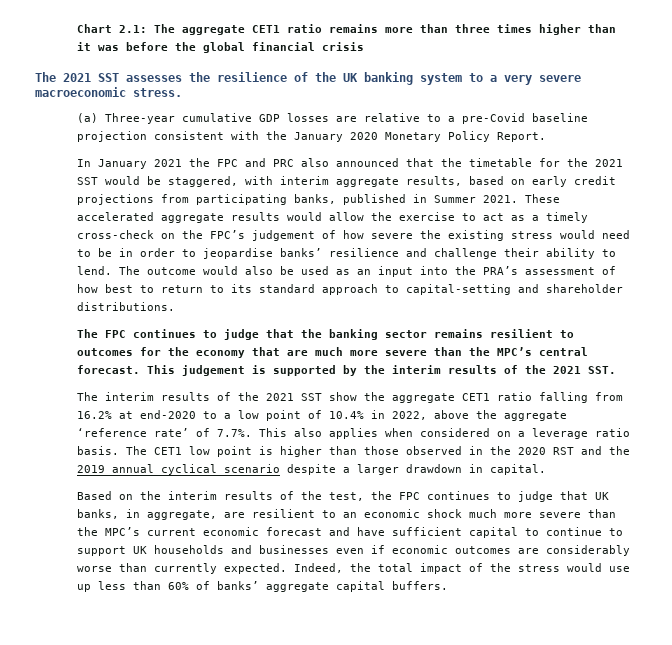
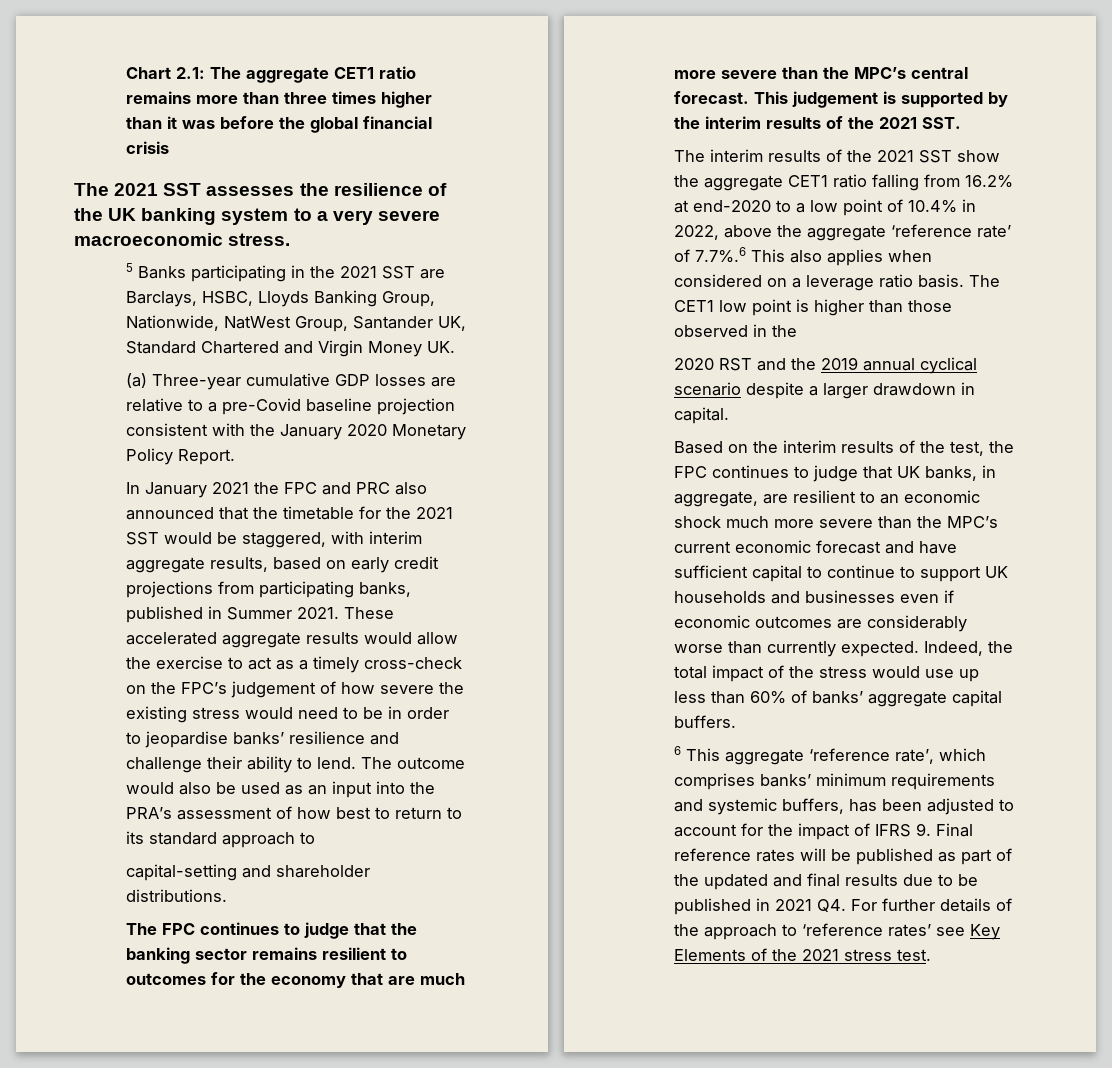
(182, 92) none -> [125,263,445,282] [125,290,435,307] [125,315,466,332] [125,340,455,357] // 5 Banks participating in the 2021 SST are Barclays, HSBC, Lloyds Banking Group, Nationwide, NatWest Group, Santander UK, Standard Chartered and Virgin Money UK.
(400, 289) none -> (315, 838) //
[217,429,253,437] 7.7%. -> [694,247,746,263] 7.7%.6
(512, 450) none -> (797, 331) //
(449, 585) none -> [673,746,986,765] [673,773,995,790] [673,798,1014,815] [673,823,973,840] [673,848,1012,865] [673,873,978,890] [673,898,1012,915] [673,923,1000,940] [673,948,931,961] // 6 This aggregate ‘reference rate’, which comprises banks’ minimum requirements and systemic buffers, has been adjusted to account for the impact of IFRS 9. Final reference rates will be published as part of the updated and final results due to be published in 2021 Q4. For further details of the approach to ‘reference rates’ see Key Elements of the 2021 stress test.

